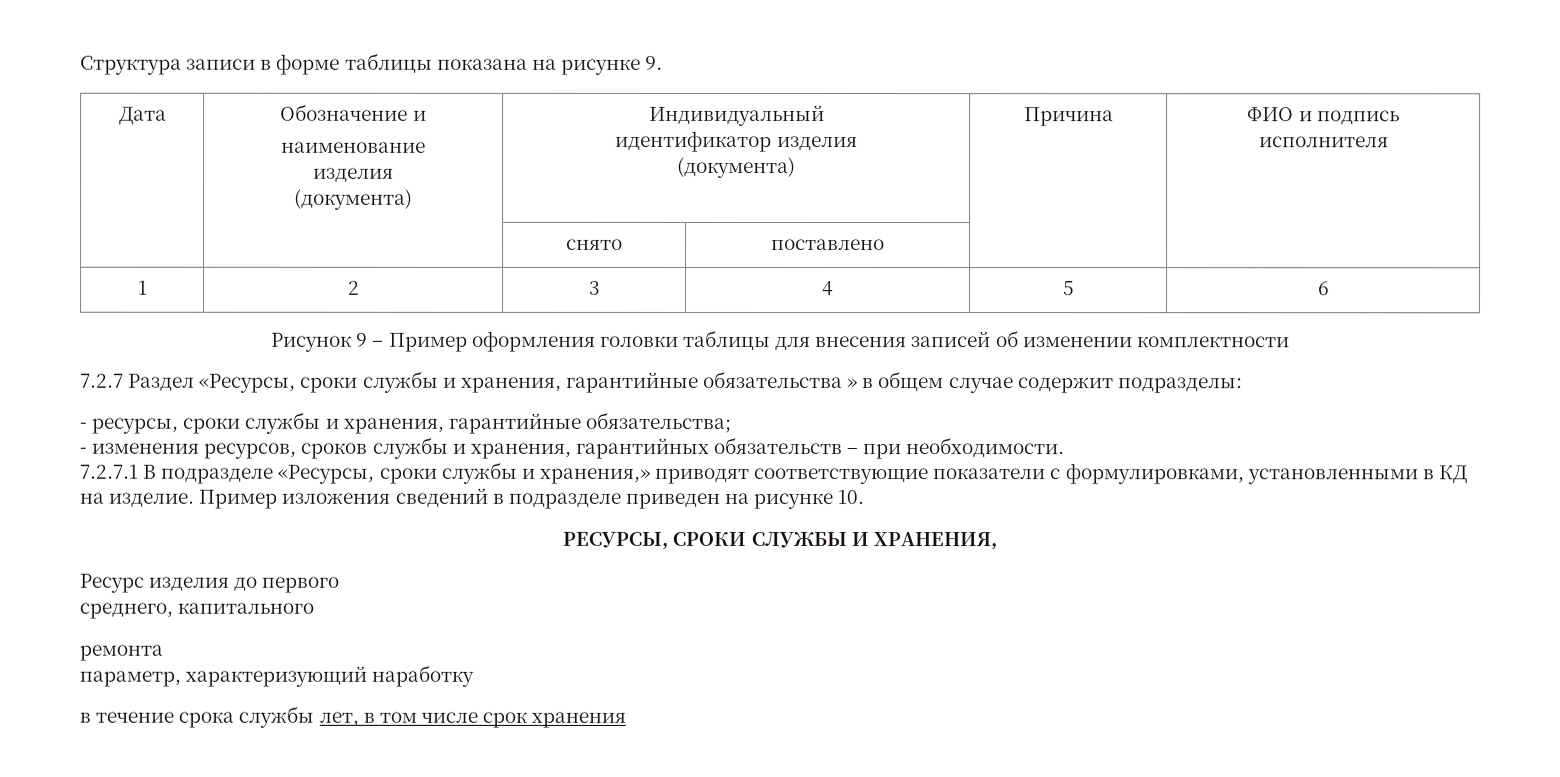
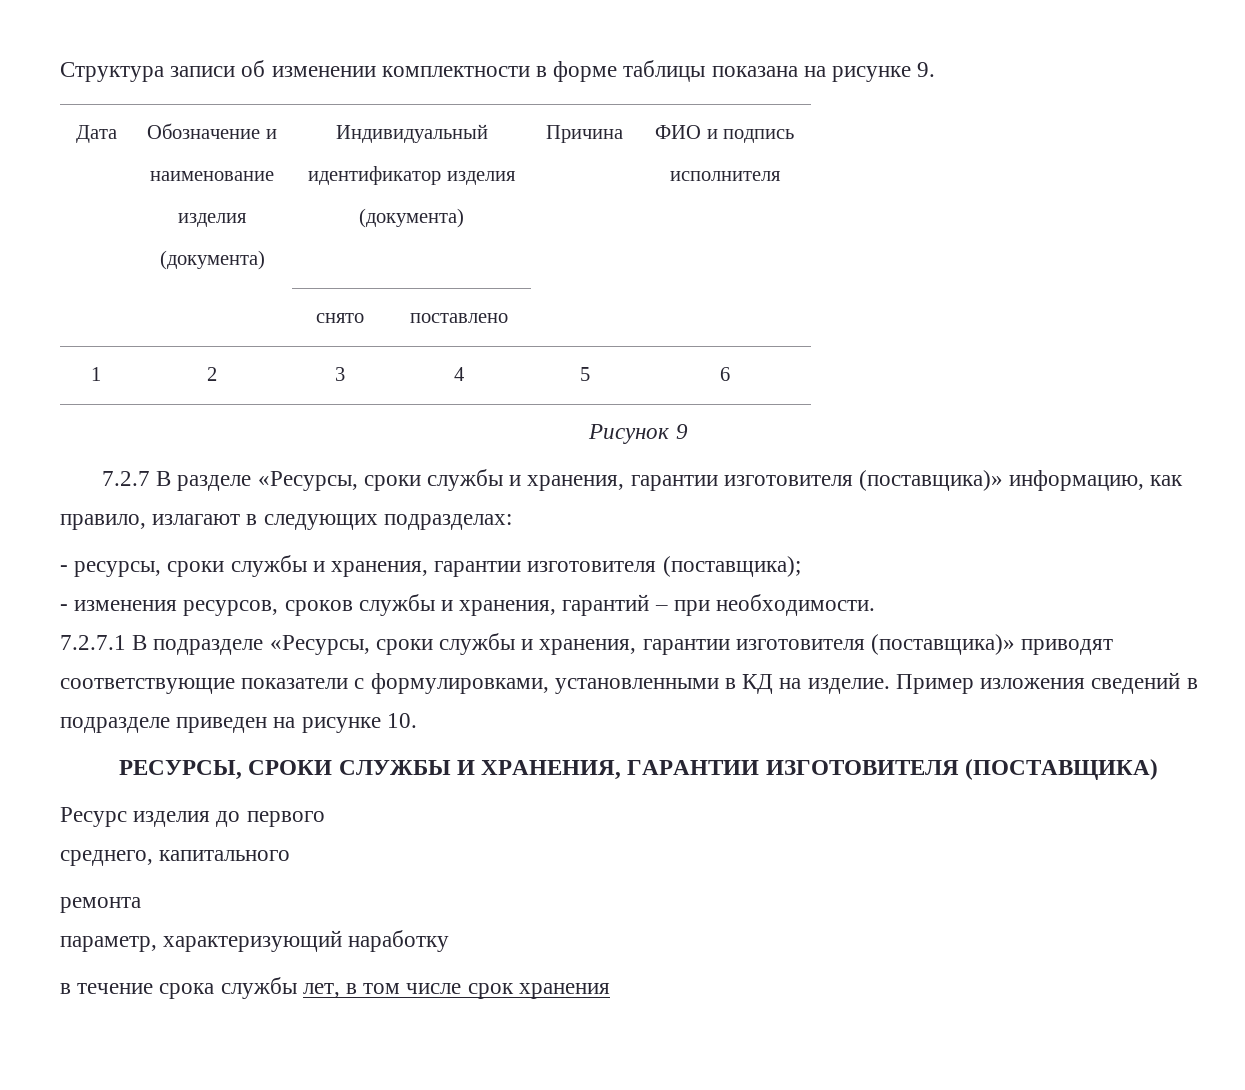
(257, 64) none -> [241,60,530,77] об изменении комплектности
[372,329,1290,352] – Пример оформления головки таблицы для внесения записей об изменении комплектности -> (688, 431) none
[127,370,1243,394] Раздел «Ресурсы, сроки службы и хранения, гарантийные обязательства » в общем случае содержит подразделы: -> [156,469,1184,491] [60,514,512,530] В разделе «Ресурсы, сроки службы и хранения, гарантии изготовителя (поставщика)» информацию, как правило, излагают в следующих подразделах:
[447,411,731,434] гарантийные обязательства; -> [434,556,801,577] гарантии изготовителя (поставщика);
[574,436,843,459] гарантийных обязательств -> [562,594,650,616] гарантий
[538,467,650,484] хранения,» -> [539,634,1016,655] хранения, гарантии изготовителя (поставщика)»
(997, 541) none -> [627,759,1158,780] ГАРАНТИИ ИЗГОТОВИТЕЛЯ (ПОСТАВЩИКА)

